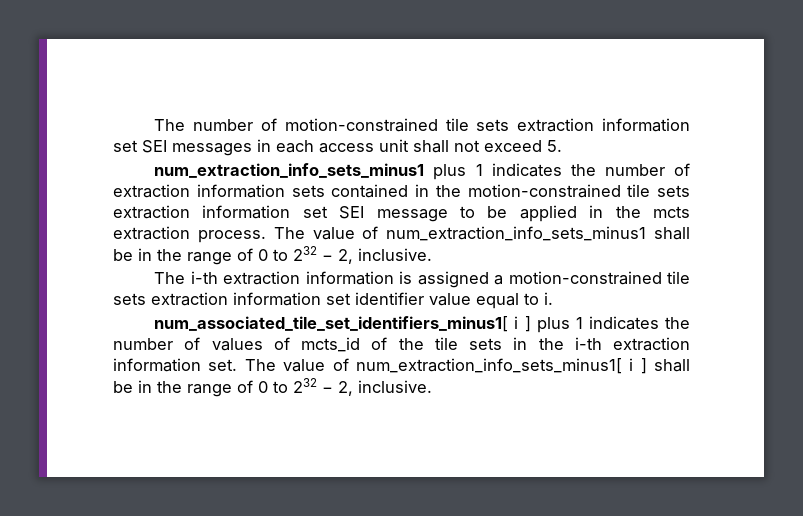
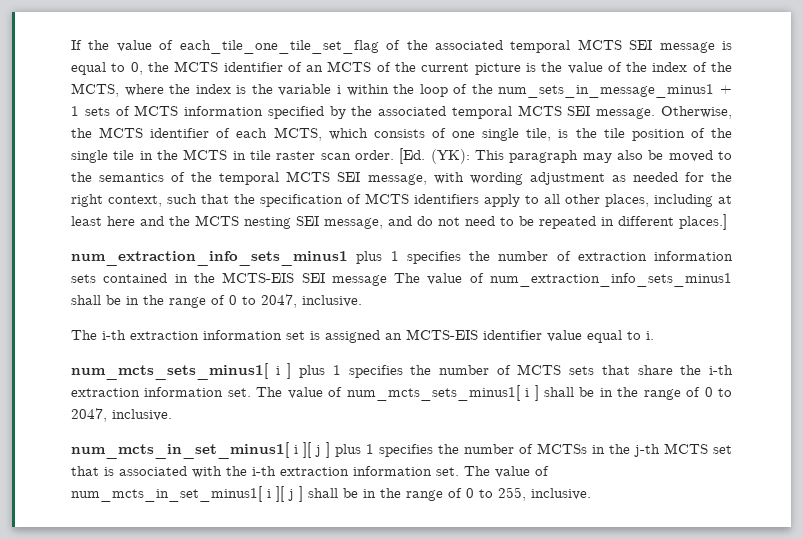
[154,118,690,132] [113,139,562,156] The number of motion-constrained tile sets extraction information set SEI messages in each access unit shall not exceed 5. -> [71,39,732,54] [71,61,732,75] [71,83,732,98] [71,105,732,119] [71,127,733,141] [71,148,732,164] [71,171,732,185] [71,193,732,207] [71,214,727,230] If the value of each_tile_one_tile_set_flag of the associated temporal MCTS SEI message is equal to 0, the MCTS identifier of an MCTS of the current picture is the value of the index of the MCTS, where the index is the variable i within the loop of the num_sets_in_message_minus1 + 1 sets of MCTS information specified by the associated temporal MCTS SEI message. Otherwise, the MCTS identifier of each MCTS, which consists of one single tile, is the tile position of the single tile in the MCTS in tile raster scan order. [Ed. (YK): This paragraph may also be moved to the semantics of the temporal MCTS SEI message, with wording adjustment as needed for the right context, such that the specification of MCTS identifiers apply to all other places, including at least here and the MCTS nesting SEI message, and do not need to be repeated in different places.]
[491,163,562,177] indicates -> [406,251,461,264] specifies
[467,184,690,198] [113,205,690,222] [113,226,266,243] motion-constrained tile sets extraction information set SEI message to be applied in the mcts extraction process. -> [222,272,387,286] MCTS-EIS SEI message
[293,246,353,264] 232 − 2, -> [261,294,297,308] 2047,
(394, 278) none -> [286,331,305,340] set
[494,271,690,285] [113,292,351,306] a motion-constrained tile sets extraction information set -> [385,329,478,340] an MCTS-EIS
[154,316,509,332] num_associated_tile_set_identifiers_minus1[ -> [71,363,268,380] num_mcts_sets_minus1[
[588,316,690,330] [113,337,690,352] [113,358,622,374] indicates the number of values of mcts_id of the tile sets in the i-th extraction information set. The value of num_extraction_info_sets_minus1[ -> [348,364,733,378] [71,385,520,401] specifies the number of MCTS sets that share the i-th extraction information set. The value of num_mcts_sets_minus1[
[293,378,353,396] 232 − 2, -> [71,408,172,422] [71,442,732,459] [71,466,549,478] [71,486,526,502] 2047, inclusive. // num_mcts_in_set_minus1[ i ][ j ] plus 1 specifies the number of MCTSs in the j-th MCTS set that is associated with the i-th extraction information set. The value of num_mcts_in_set_minus1[ i ][ j ] shall be in the range of 0 to 255,

